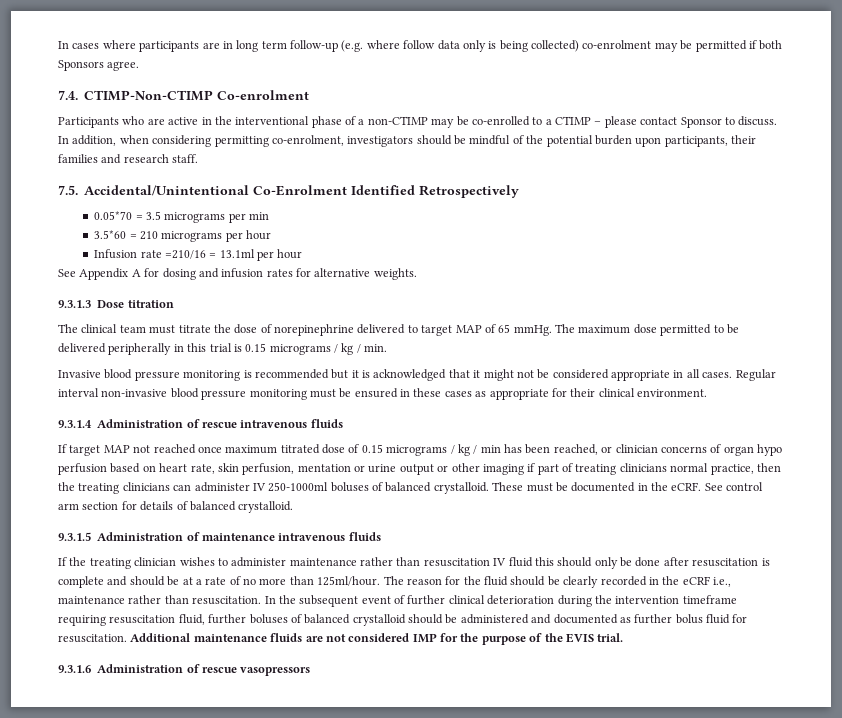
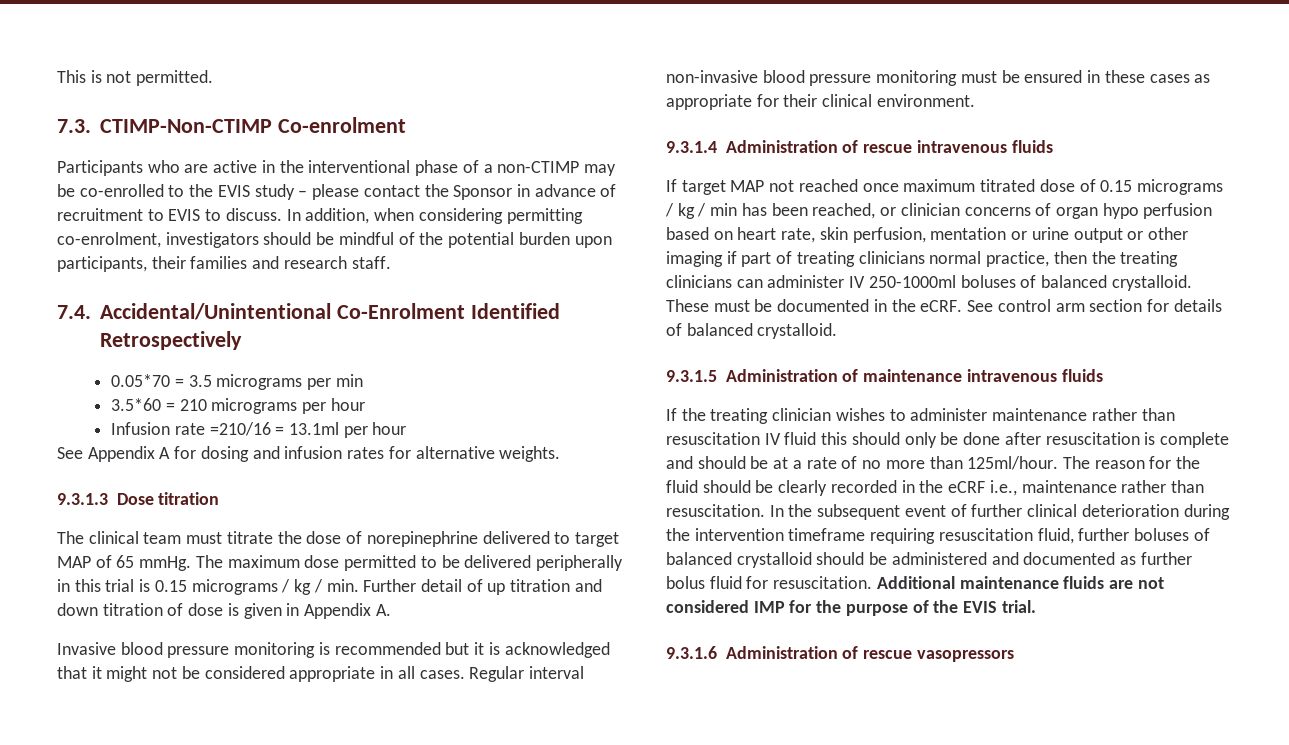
[58,40,783,52] [58,60,140,71] [58,90,78,100] In cases where participants are in long term follow-up (e.g. where follow data only is being collected) co-enrolment may be permitted if both Sponsors agree. // 7.4. -> [57,70,214,86] [57,119,91,133] This is not permitted. // 7.3.
[545,116,722,128] a CTIMP – please contact Sponsor -> [189,184,617,200] [57,208,201,221] the EVIS study – please contact the Sponsor in advance of recruitment to EVIS
[58,185,78,195] 7.5. -> [57,305,91,319] 7.4.
(388, 348) none -> [363,579,602,595] [57,603,391,619] Further detail of up titration and down titration of dose is given in Appendix A.

